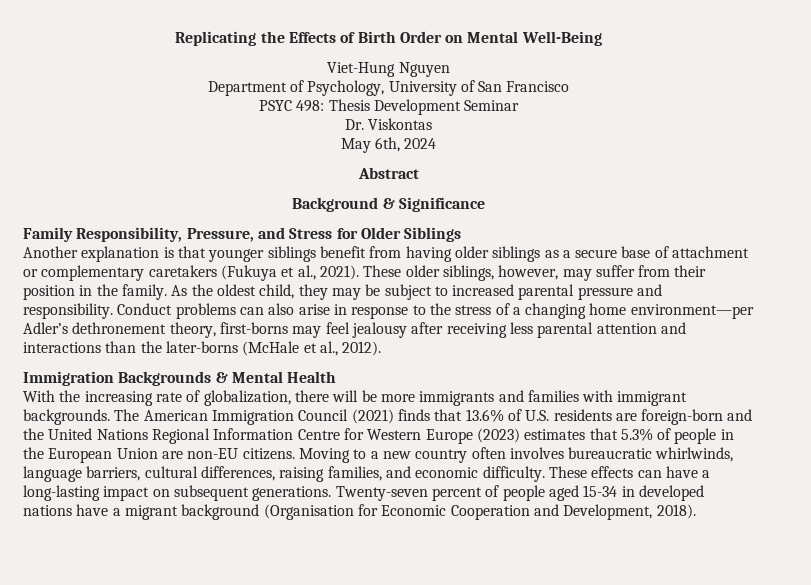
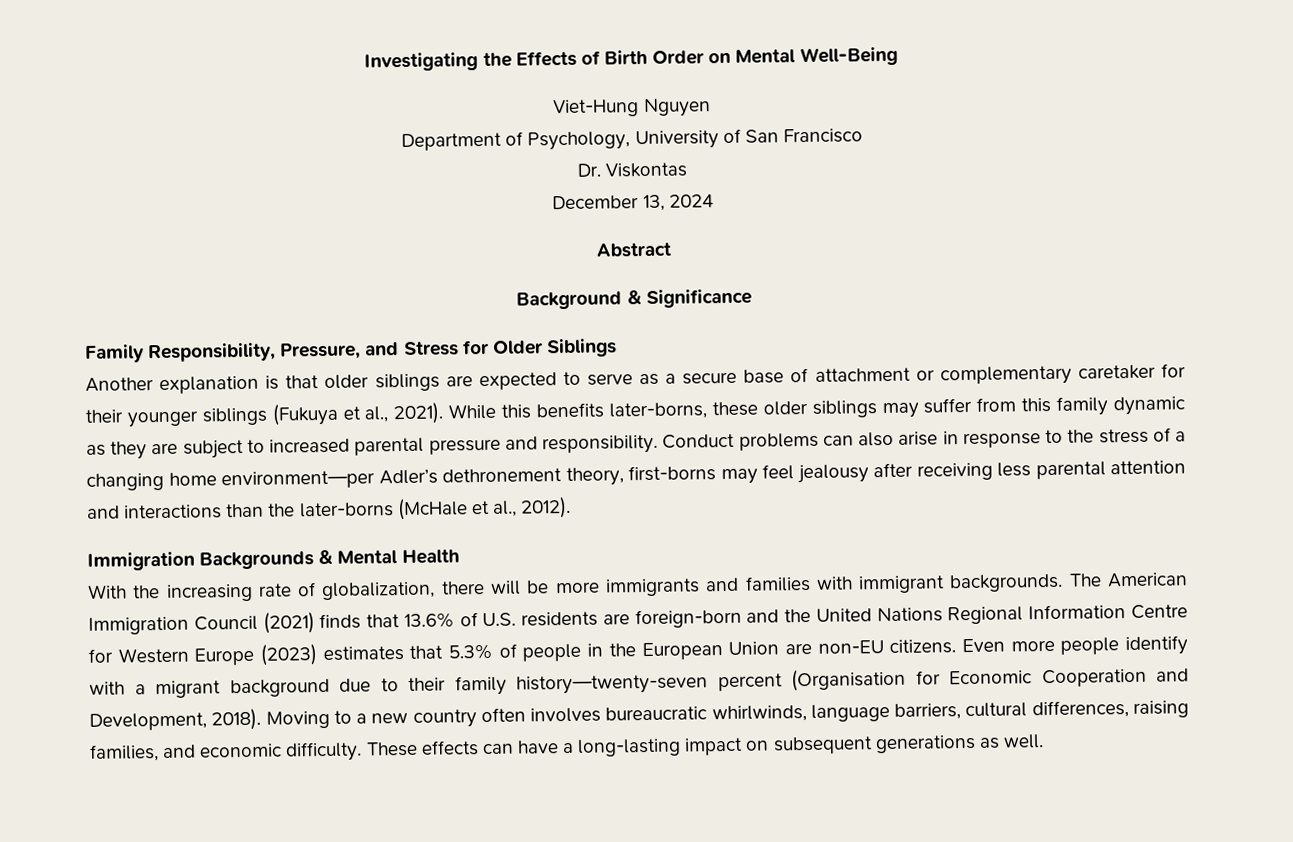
[175,31,257,46] Replicating -> [364,52,479,72] Investigating
[258,99,520,115] // PSYC 498: Thesis Development Seminar -> (863, 136) none
[340,137,400,153] May 6th, -> [552,194,665,212] December 13,
[208,246,541,262] younger siblings benefit from having older siblings -> [324,371,633,392] older siblings are expected to serve
[148,265,707,281] [23,284,381,300] caretakers (Fukuya et al., 2021). These older siblings, however, may suffer from their position in the family. As the oldest child, they may be -> [1077,363,1186,380] [85,396,1186,428] [86,441,179,460] caretaker for their younger siblings (Fukuya et al., 2021). While this benefits later-borns, these older siblings may suffer from this family dynamic as they are
(295, 454) none -> [961,635,1189,656] [89,668,1189,699] [89,708,262,731] Even more people identify with a migrant background due to their family history—twenty-seven percent (Organisation for Economic Cooperation and Development, 2018).
[252,485,704,501] [23,504,696,520] generations. Twenty-seven percent of people aged 15-34 in developed nations have a migrant background (Organisation for Economic Cooperation and Development, 2018). -> [874,734,1044,754] generations as well.

